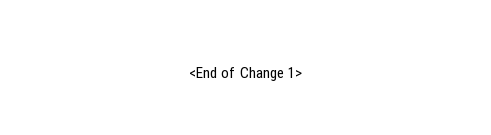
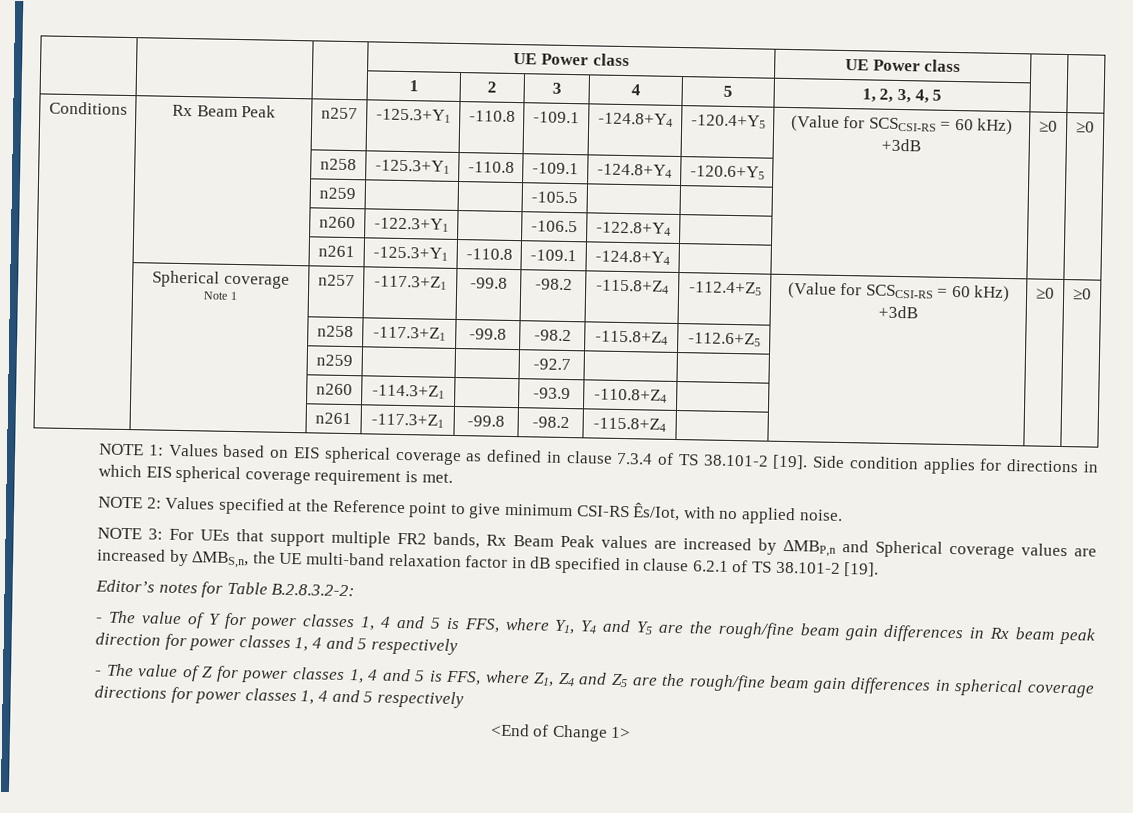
(189, 72) none -> [513,52,630,67] [844,58,962,73] [408,80,419,92] [487,81,497,93] [551,82,562,94] [630,84,641,96] [723,85,733,97] [861,88,943,104] [48,101,128,115] [171,104,277,118] [321,107,358,120] [376,108,451,123] [468,110,516,123] [533,111,580,124] [598,112,673,127] [690,114,766,129] [790,115,1014,136] [881,138,921,152] [1039,120,1058,132] [1076,121,1095,133] [320,158,357,171] [375,159,450,174] [467,161,515,174] [532,162,579,175] [597,163,672,178] [689,165,765,180] [319,187,356,200] [531,191,578,204] [319,216,356,229] [374,217,449,232] [531,220,578,233] [596,221,671,236] [318,245,355,258] [373,246,448,261] [465,248,513,260] [530,249,577,262] [595,250,670,265] [152,270,290,289] [202,291,239,301] [318,274,355,287] [374,275,447,290] [470,277,508,289] [534,278,573,291] [596,279,669,294] [688,281,762,296] [787,281,1011,303] [878,305,918,319] [1036,287,1055,299] [1073,288,1092,300] [317,325,354,338] [373,326,446,341] [469,328,507,340] [533,329,572,342] [595,330,668,345] [687,332,761,347] [316,354,353,367] [532,358,571,371] [316,383,353,396] [372,384,445,399] [532,387,571,400] [594,388,667,403] [315,412,352,425] [371,413,444,428] [467,415,505,427] [531,416,570,429] [593,417,666,432] [99,443,1099,475] [98,464,453,487] [98,496,843,525] [97,527,1097,560] [97,548,880,577] [95,579,356,598] [96,610,1097,645] [95,632,458,656] [95,663,1095,698] [94,685,464,709] | | | UE Power class | UE Power class | | // | | | 1 | 2 | 3 | 4 | 5 | 1, 2, 3, 4, 5 | | // Conditions | Rx Beam Peak | n257 | -125.3+Y1 | -110.8 | -109.1 | -124.8+Y4 | -120.4+Y5 | (Value for SCSCSI-RS = 60 kHz) +3dB | ≥0 | ≥0 // | | n258 | -125.3+Y1 | -110.8 | -109.1 | -124.8+Y4 | -120.6+Y5 | | | // | | n259 | | | -105.5 | | | | | // | | n260 | -122.3+Y1 | | -106.5 | -122.8+Y4 | | | | // | | n261 | -125.3+Y1 | -110.8 | -109.1 | -124.8+Y4 | | | | // | Spherical coverage Note 1 | n257 | -117.3+Z1 | -99.8 | -98.2 | -115.8+Z4 | -112.4+Z5 | (Value for SCSCSI-RS = 60 kHz) +3dB | ≥0 | ≥0 // | | n258 | -117.3+Z1 | -99.8 | -98.2 | -115.8+Z4 | -112.6+Z5 | | | // | | n259 | | | -92.7 | | | | | // | | n260 | -114.3+Z1 | | -93.9 | -110.8+Z4 | | | | // | | n261 | -117.3+Z1 | -99.8 | -98.2 | -115.8+Z4 | | | | // NOTE 1: Values based on EIS spherical coverage as defined in clause 7.3.4 of TS 38.101-2 [19]. Side condition applies for directions in which EIS spherical coverage requirement is met. // NOTE 2: Values specified at the Reference point to give minimum CSI-RS Ês/Iot, with no applied noise. // NOTE 3: For UEs that support multiple FR2 bands, Rx Beam Peak values are increased by ∆MBP,n and Spherical coverage values are increased by ∆MBS,n, the UE multi-band relaxation factor in dB specified in clause 6.2.1 of TS 38.101-2 [19]. // Editor’s notes for Table B.2.8.3.2-2: // - The value of Y for power classes 1, 4 and 5 is FFS, where Y1, Y4 and Y5 are the rough/fine beam gain differences in Rx beam peak direction for power classes 1, 4 and 5 respectively // - The value of Z for power classes 1, 4 and 5 is FFS, where Z1, Z4 and Z5 are the rough/fine beam gain differences in spherical coverage directions for power classes 1, 4 and 5 respectively //

